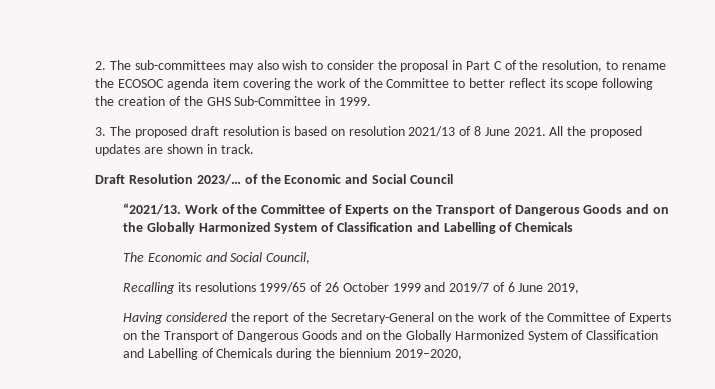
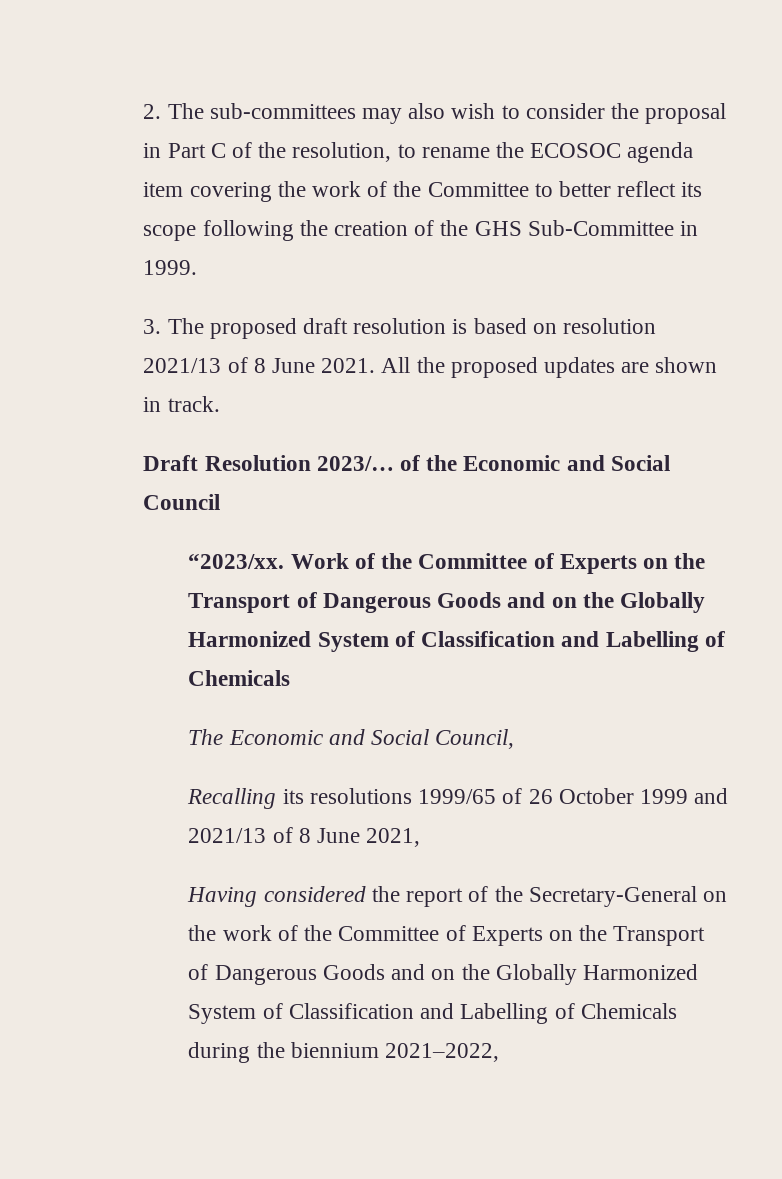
[123,203,182,215] “2021/13. -> [188,553,285,569] “2023/xx.
[449,282,580,294] 2019/7 of 6 June 2019, -> [188,827,421,847] 2021/13 of 8 June 2021,
[394,349,462,360] 2019–2020, -> [385,1043,500,1062] 2021–2022,

